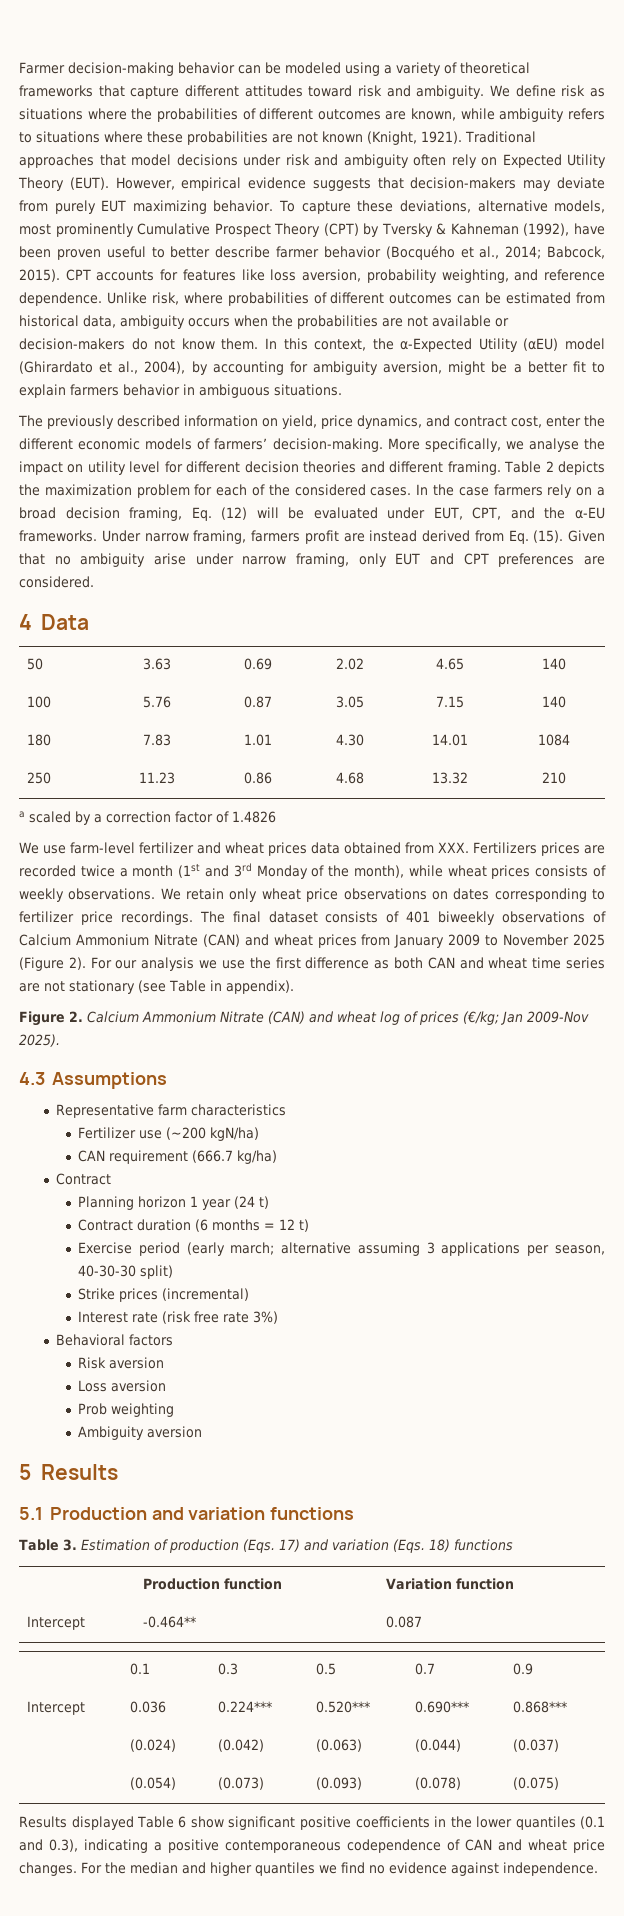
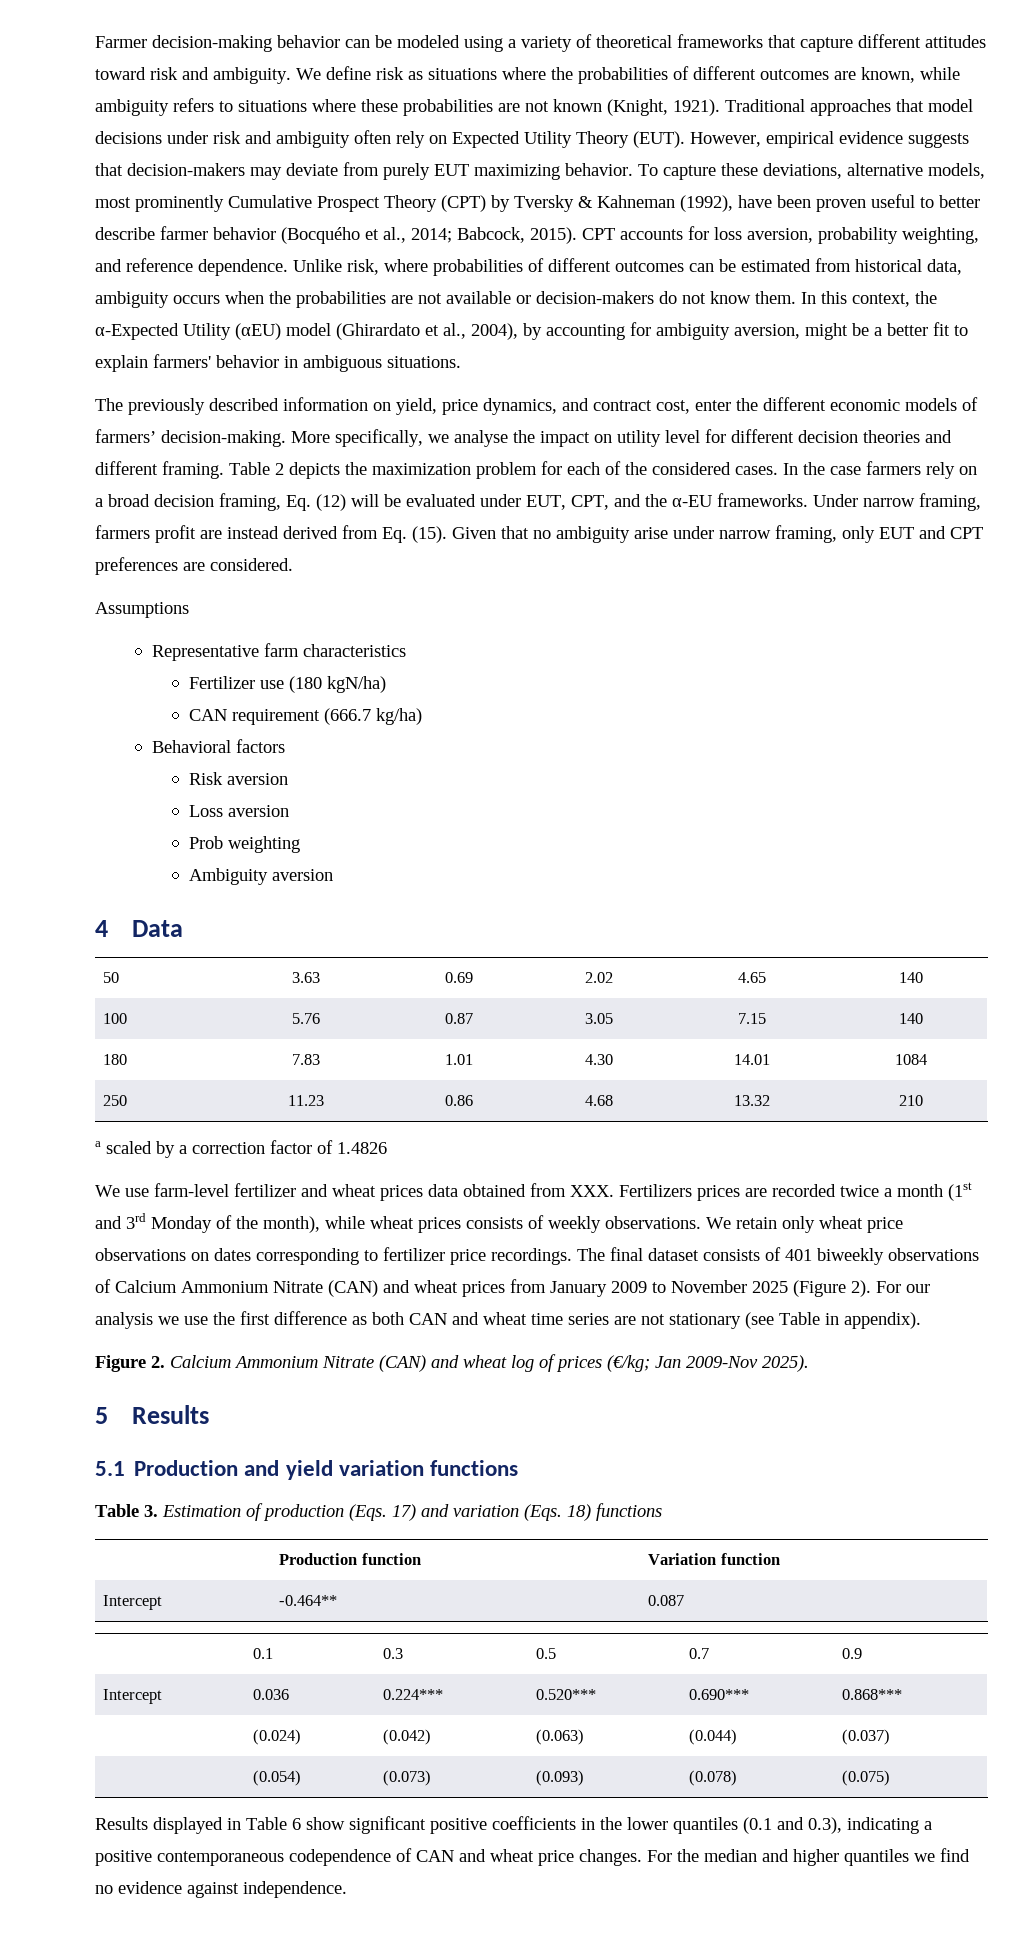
[182,269,265,281] features like -> (709, 233) none
[70,384,119,396] farmers -> [153,354,211,368] farmers'
(94, 582) none -> [95,602,189,618] [152,643,407,661] [188,676,386,693] [188,708,422,725] [152,739,286,753] [188,772,288,785] [188,805,289,817] [188,836,300,853] [188,868,333,885] // Assumptions // Representative farm characteristics // Fertilizer use (180 kgN/ha) // CAN requirement (666.7 kg/ha) // Behavioral factors // Risk aversion // Loss aversion // Prob weighting // Ambiguity aversion
[19,1072,167,1089] [55,1104,286,1118] [78,1127,260,1141] [78,1150,278,1164] [55,1173,111,1185] [78,1196,270,1210] [78,1219,310,1232] [78,1242,605,1256] [78,1265,174,1279] [78,1288,250,1302] [78,1311,279,1324] [55,1334,173,1346] [78,1357,165,1369] [78,1380,167,1392] [78,1403,175,1417] [78,1426,203,1440] // 4.3 Assumptions // Representative farm characteristics // Fertilizer use (~200 kgN/ha) // CAN requirement (666.7 kg/ha) // Contract // Planning horizon 1 year (24 t) // Contract duration (6 months = 12 t) // Exercise period (early march; alternative assuming 3 applications per season, 40-30-30 split) // Strike prices (incremental) // Interest rate (risk free rate 3%) // Behavioral factors // Risk aversion // Loss aversion // Prob weighting // Ambiguity aversion -> (809, 1363) none
(184, 1513) none -> [285,1460,333,1480] yield
(134, 1823) none -> [227,1818,241,1830] in

